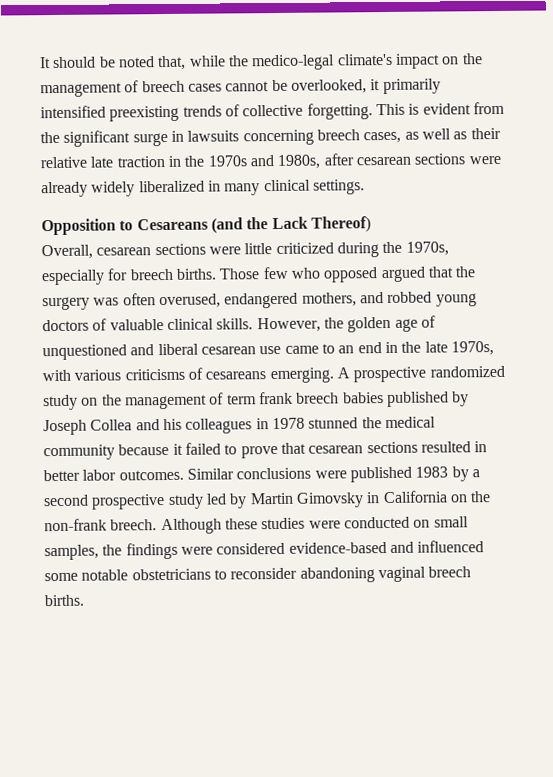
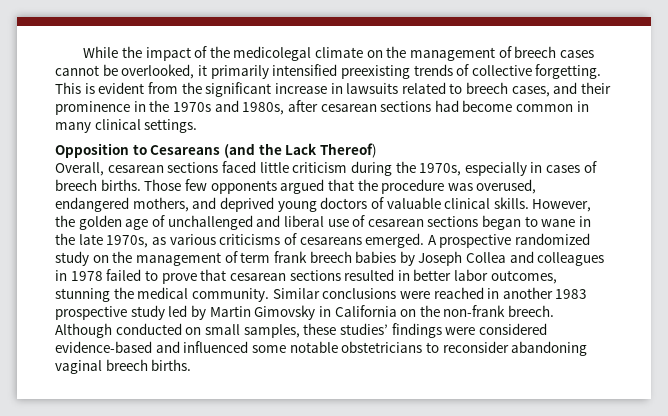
[39,53,440,71] It should be noted that, while the medico-legal climate's impact -> [83,46,364,61] While the impact of the medicolegal climate
[132,132,168,147] surge -> [274,83,327,94] increase
[242,127,501,146] [40,156,165,169] concerning breech cases, as well as their relative late traction -> [401,82,612,97] [55,101,130,115] related to breech cases, and their prominence
[468,155,501,165] [41,180,205,198] were already widely liberalized -> [434,100,574,112] had become common
[208,242,334,255] were little criticized -> [221,161,348,173] faced little criticism
[107,268,129,281] for -> [530,161,597,173] in cases of
[290,267,379,283] who opposed -> [210,180,277,194] opponents
[42,293,156,311] surgery was often -> [381,179,473,194] procedure was
[387,291,433,303] robbed -> [219,197,274,212] deprived
[42,344,127,361] unquestioned -> [167,215,253,230] unchallenged
[200,342,382,355] cesarean use came to an end -> [327,215,576,230] use of cesarean sections began to wane
[42,369,71,382] with -> [151,237,166,245] as
[269,367,334,384] emerging. -> [365,233,425,248] emerged.
[386,391,449,408] published -> (397, 257) none
[162,418,182,431] his -> (534, 257) none
[308,416,436,429] [43,443,183,461] stunned the medical community because it -> (103, 276) none
[118,466,480,483] [43,494,89,507] outcomes. Similar conclusions were published 1983 by a second -> [490,270,557,284] [55,287,588,302] outcomes, stunning the medical community. Similar conclusions were reached in another 1983
[224,517,341,530] these studies were -> (112, 330) none
[102,544,123,556] the -> [303,323,388,335] these studies’

